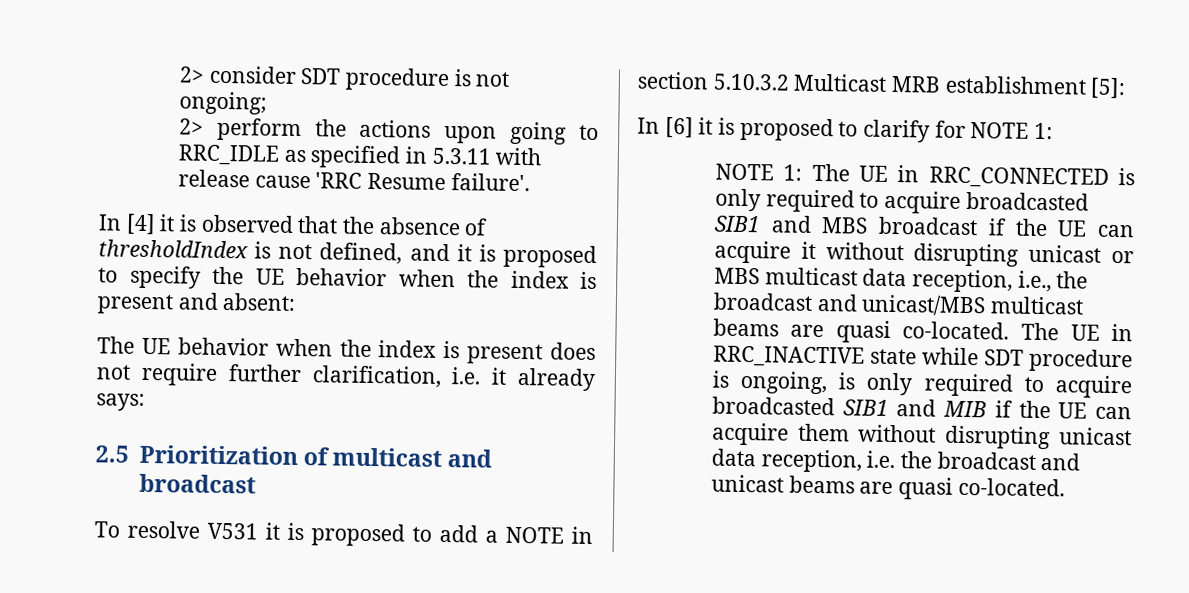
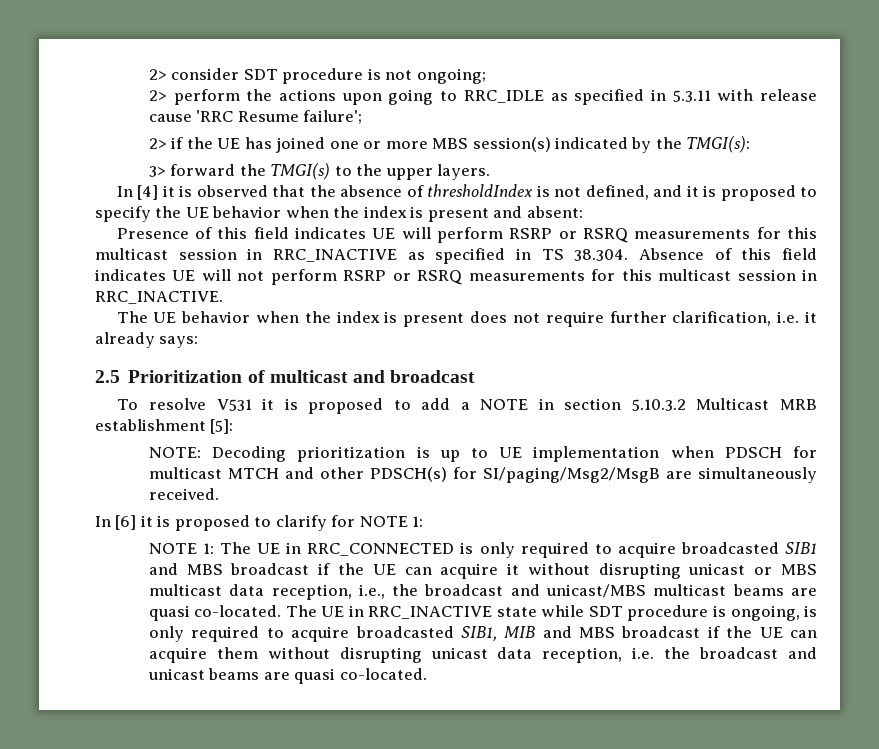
[450,173,530,192] failure'. -> [303,110,363,124] [148,136,751,153] [148,163,491,180] failure'; // 2> if the UE has joined one or more MBS session(s) indicated by the TMGI(s): // 3> forward the TMGI(s) to the upper layers.
(297, 302) none -> [116,227,818,243] [95,248,817,264] [95,269,817,285] [95,291,223,304] // Presence of this field indicates UE will perform RSRP or RSRQ measurements for this multicast session in RRC_INACTIVE as specified in TS 38.304. Absence of this field indicates UE will not perform RSRP or RSRQ measurements for this multicast session in RRC_INACTIVE.
(1126, 88) none -> [148,446,818,462] [148,467,817,483] [148,488,219,500] // NOTE: Decoding prioritization is up to UE implementation when PDSCH for multicast MTCH and other PDSCH(s) for SI/paging/Msg2/MsgB are simultaneously received.
[842,399,988,418] SIB1 and MIB -> [460,626,701,641] SIB1, MIB and MBS broadcast

